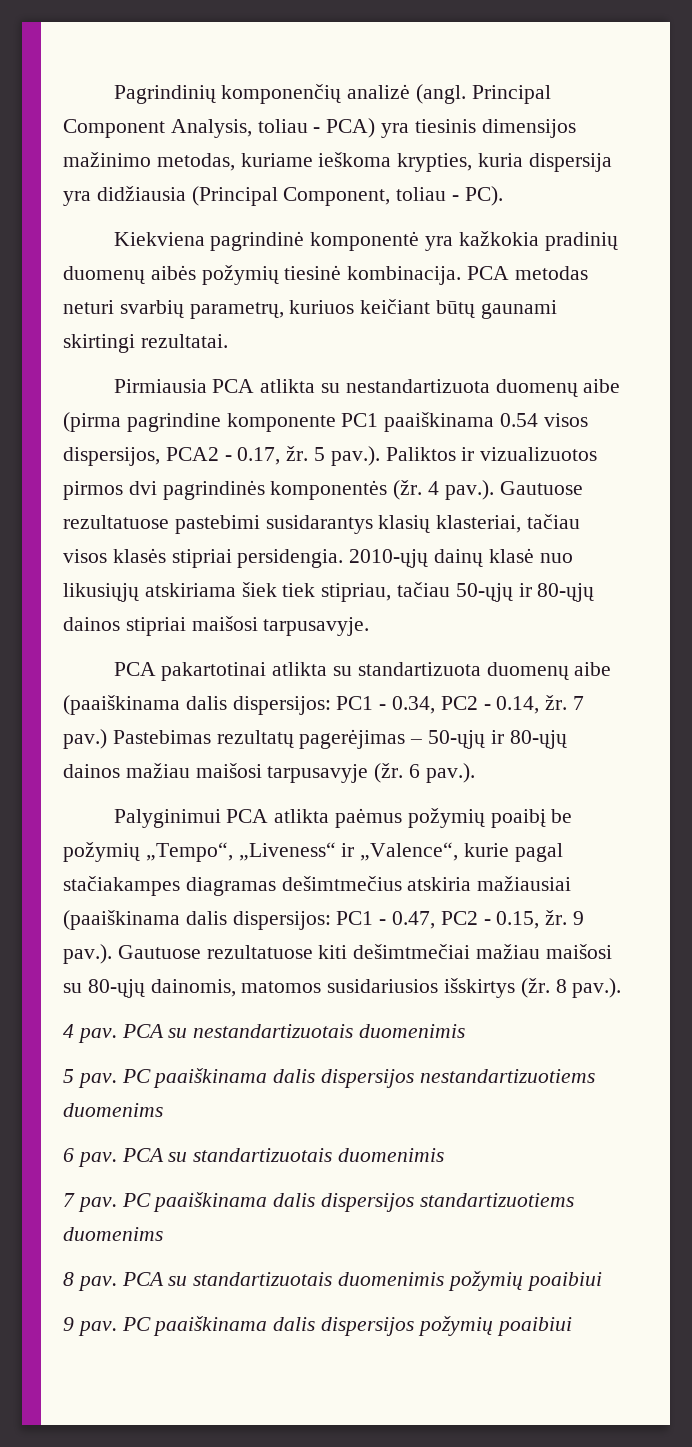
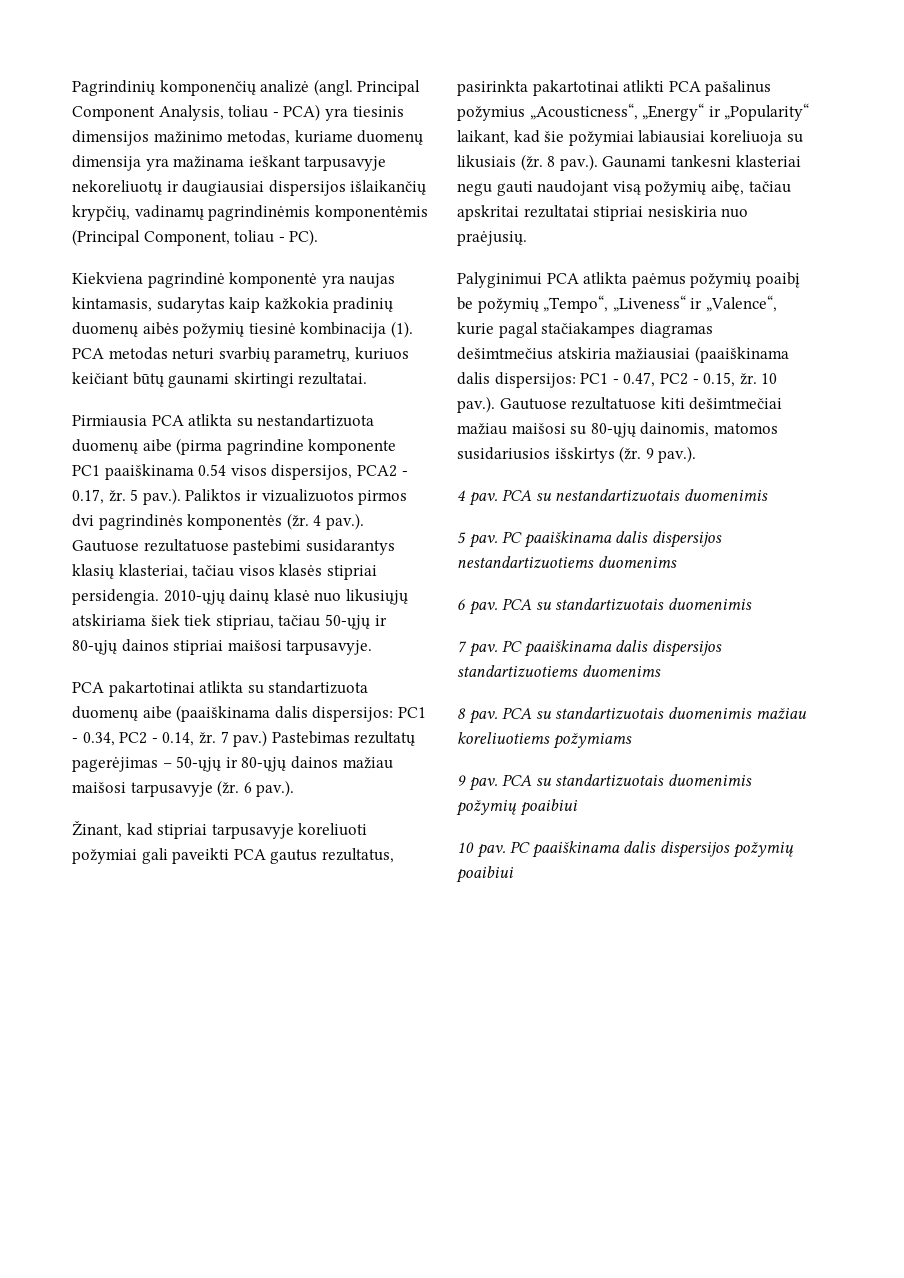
[318,152,612,172] [63,186,186,206] ieškoma krypties, kuria dispersija yra didžiausia -> [357,130,424,145] [72,155,387,171] [72,180,427,196] [72,205,428,221] duomenų dimensija yra mažinama ieškant tarpusavyje nekoreliuotų ir daugiausiai dispersijos išlaikančių krypčių, vadinamų pagrindinėmis komponentėmis
(453, 243) none -> [349,273,396,288] [72,297,261,313] naujas kintamasis, sudarytas kaip
[347,266,462,285] kombinacija. -> [300,321,413,338] kombinacija (1).
(475, 773) none -> [72,821,368,839] [72,848,394,864] [457,80,772,96] [457,103,810,121] [457,130,803,146] [457,154,801,171] [457,180,791,196] [457,205,749,221] [457,231,527,246] // Žinant, kad stipriai tarpusavyje koreliuoti požymiai gali paveikti PCA gautus rezultatus, pasirinkta pakartotinai atlikti PCA pašalinus požymius „Acousticness“, „Energy“ ir „Popularity“ laikant, kad šie požymiai labiausiai koreliuoja su likusiais (žr. 8 pav.). Gaunami tankesni klasteriai negu gauti naudojant visą požymių aibę, tačiau apskritai rezultatai stipriai nesiskiria nuo praėjusių.
[573,911,585,925] 9 -> [761,373,778,384] 10
[555,979,567,993] 8 -> [645,448,654,459] 9
(445, 1279) none -> [755,708,807,719] [457,732,632,749] [457,774,752,791] mažiau koreliuotiems požymiams // 9 pav. PCA su standartizuotais duomenimis
[63,1317,74,1331] 9 -> [457,842,474,853] 10

